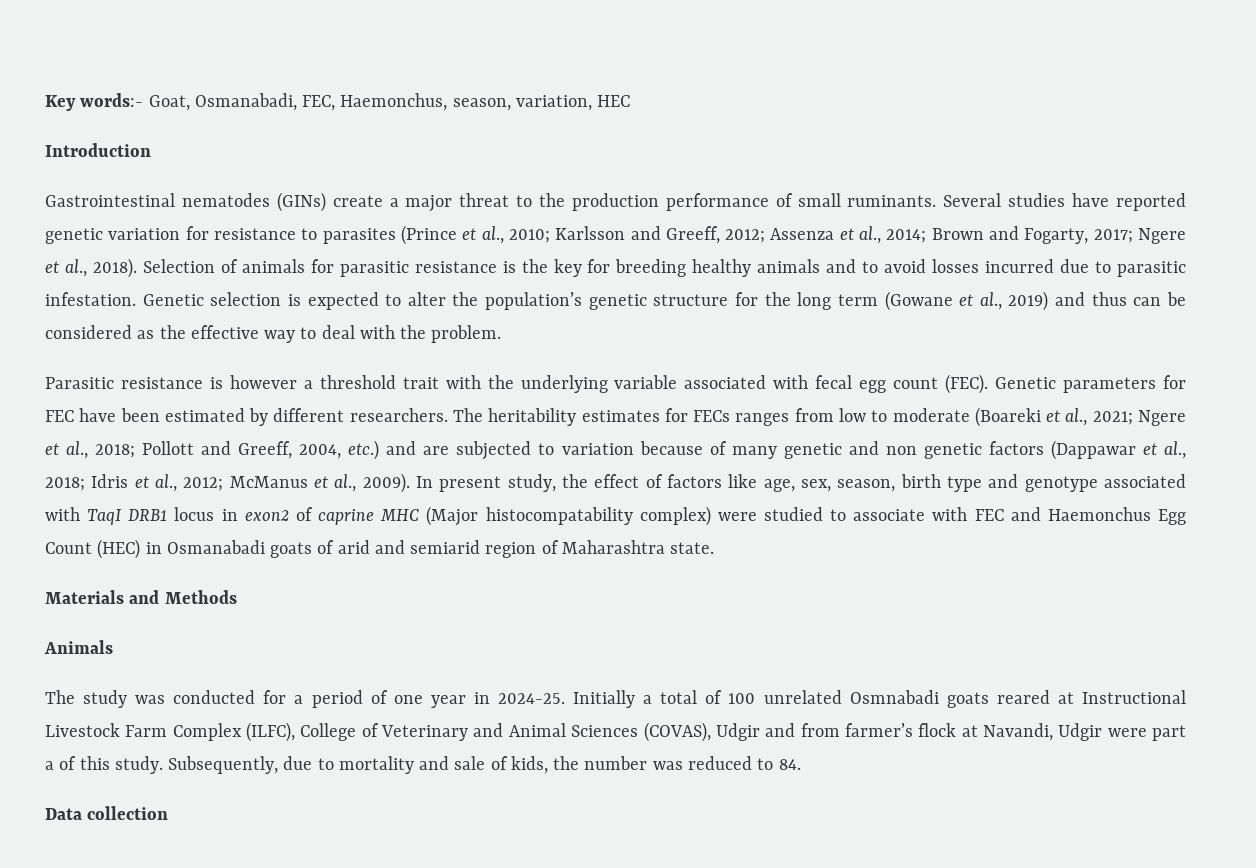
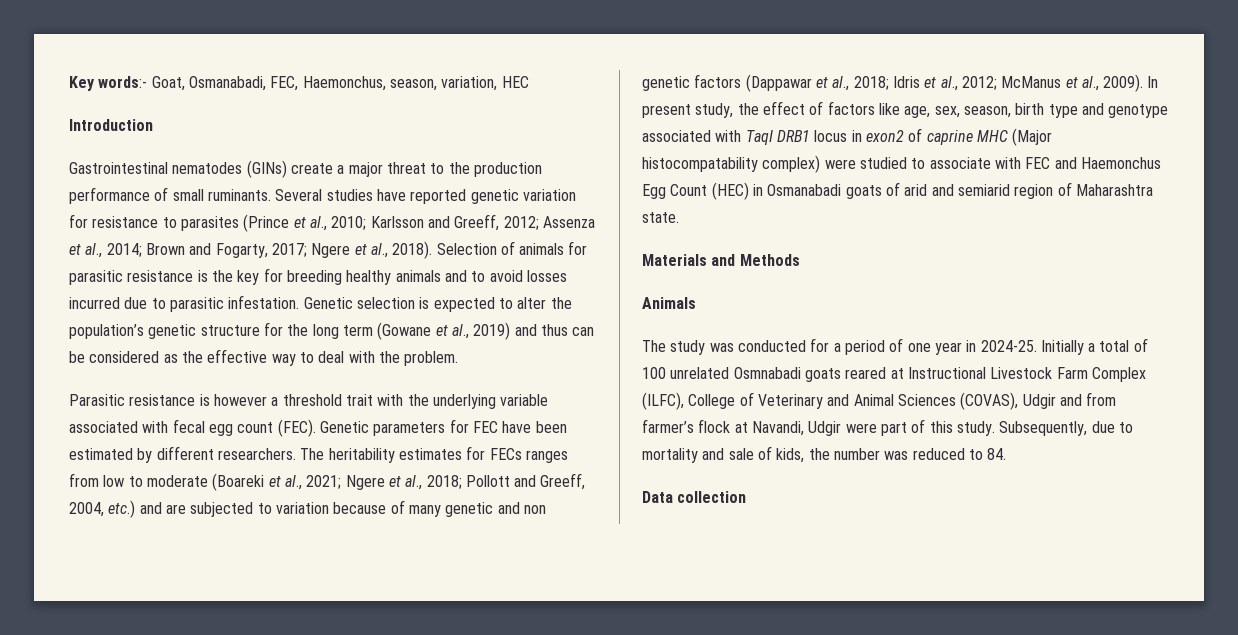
[45,761,54,770] a -> (907, 429) none

